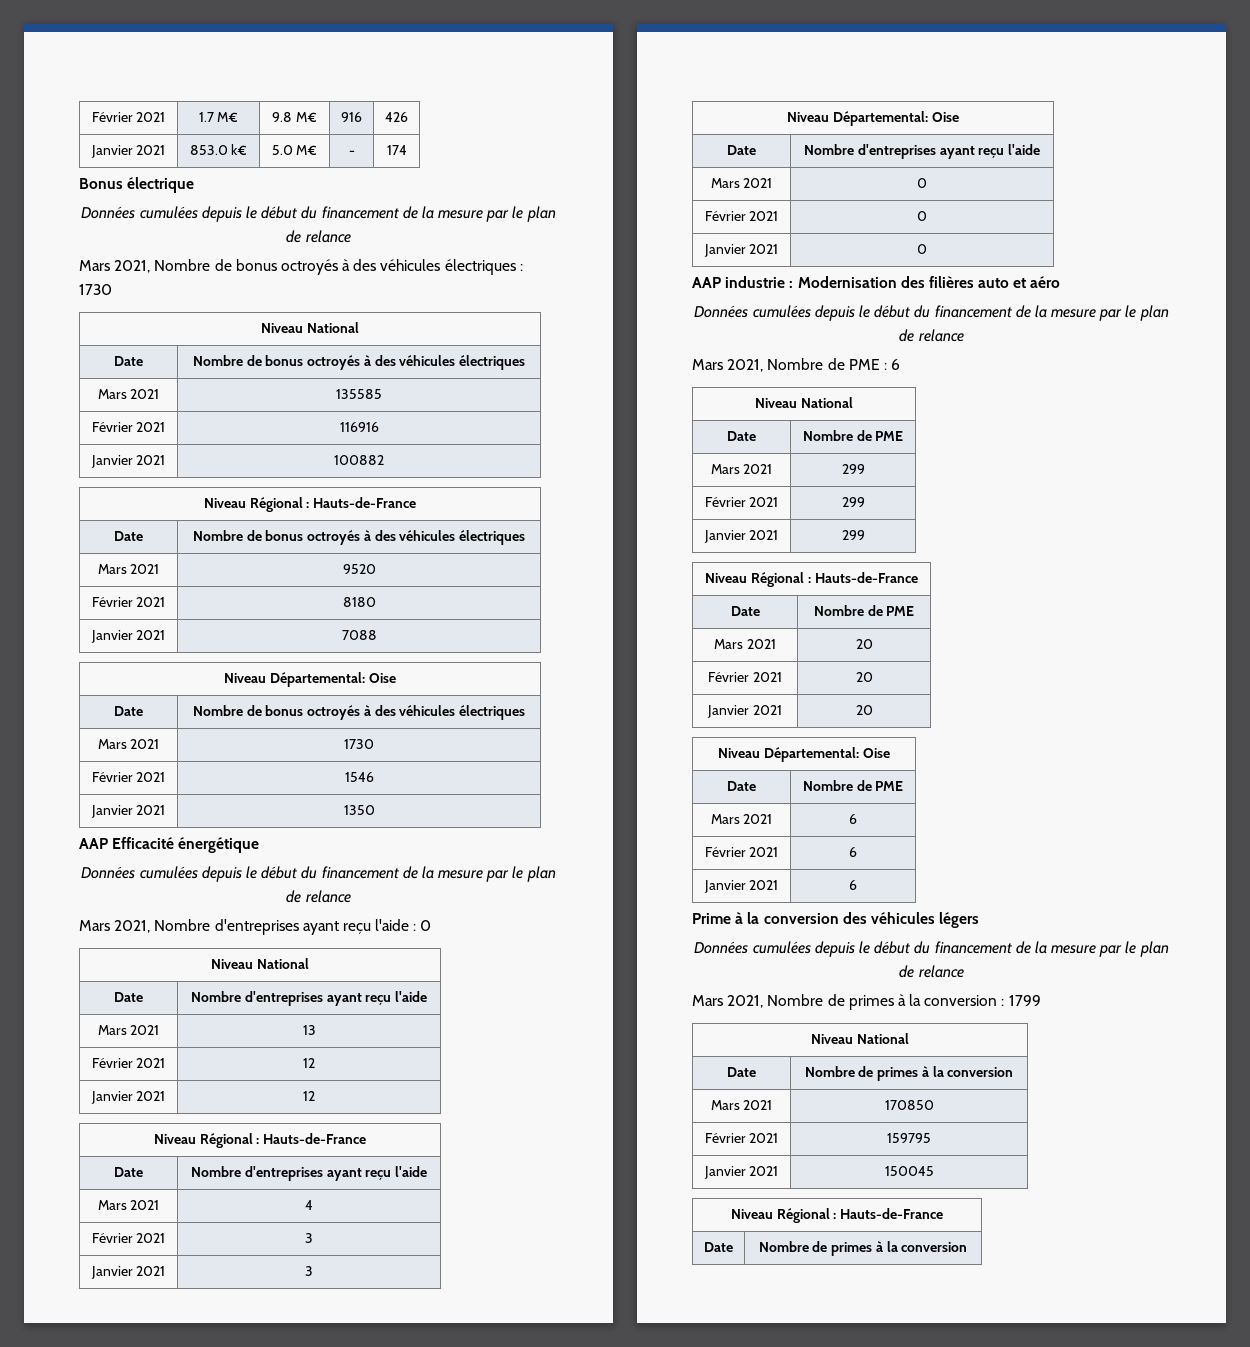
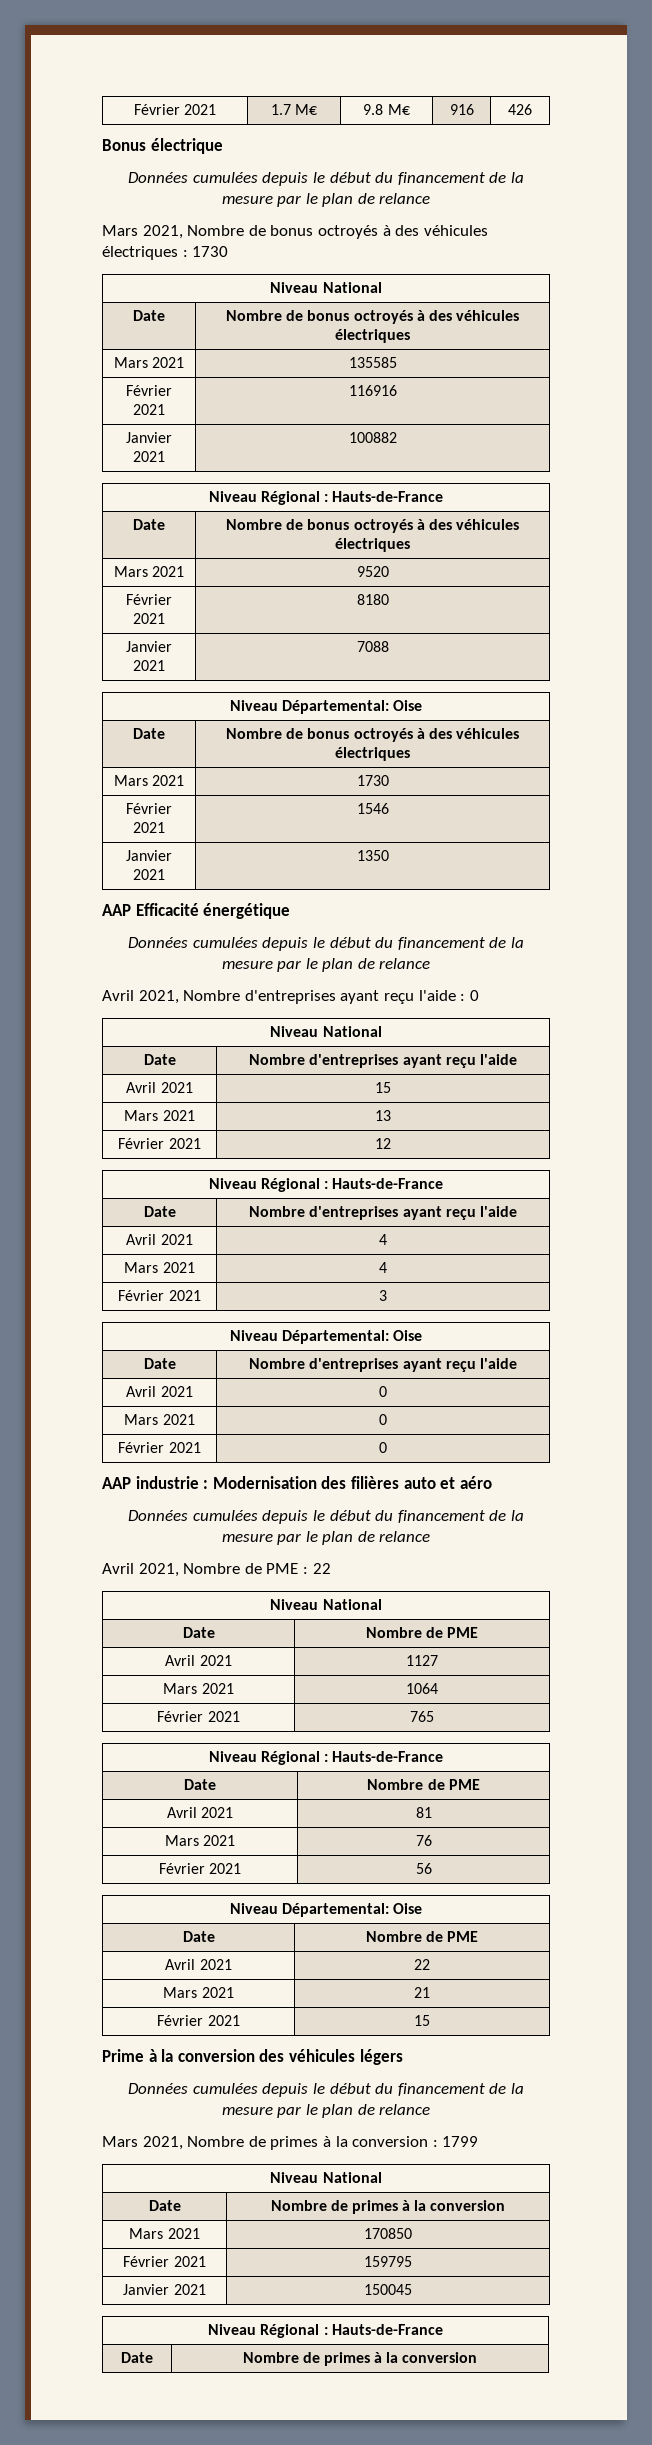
[90,145,166,158] [189,144,248,155] [271,145,318,155] [348,150,355,155] [386,145,407,155] // Janvier 2021 | 853.0 k€ | 5.0 M€ | - | 174 -> (532, 109) none
[79,920,110,931] Mars -> [102,990,134,1001] Avril
(428, 996) none -> [126,1082,193,1093] [375,1082,391,1093] // Avril 2021 | 15
[90,1091,166,1104] [303,1091,315,1101] // Janvier 2021 | 12 -> (391, 1143) none
(428, 1171) none -> [126,1234,193,1245] [379,1234,387,1245] // Avril 2021 | 4
[90,1266,166,1279] [305,1266,313,1276] // Janvier 2021 | 3 -> (387, 1295) none
(1041, 149) none -> [126,1386,193,1397] [379,1386,387,1397] // Avril 2021 | 0
[703,244,779,257] [917,244,927,254] // Janvier 2021 | 0 -> (387, 1447) none
[692,359,723,370] Mars -> [102,1563,134,1574] Avril
[891,359,901,370] 6 -> [312,1563,331,1574] 22
[710,464,773,474] [841,464,865,474] [704,497,779,507] [841,497,865,507] [703,530,779,543] [841,530,865,540] // Mars 2021 | 299 // Février 2021 | 299 // Janvier 2021 | 299 -> [165,1655,232,1666] [406,1655,438,1666] [163,1683,234,1694] [406,1683,438,1694] [157,1711,240,1722] [410,1711,434,1722] // Avril 2021 | 1127 // Mars 2021 | 1064 // Février 2021 | 765
[714,639,776,649] [855,639,873,649] [708,672,782,682] [855,672,873,682] [707,705,782,718] [855,705,873,715] // Mars 2021 | 20 // Février 2021 | 20 // Janvier 2021 | 20 -> [166,1807,234,1818] [415,1807,432,1818] [164,1835,236,1846] [415,1835,432,1846] [158,1863,242,1874] [415,1863,432,1874] // Avril 2021 | 81 // Mars 2021 | 76 // Février 2021 | 56
[710,814,773,824] [849,814,857,824] [704,847,779,857] [849,847,857,857] [703,880,779,893] [849,880,857,890] // Mars 2021 | 6 // Février 2021 | 6 // Janvier 2021 | 6 -> [165,1959,232,1970] [414,1959,430,1970] [163,1987,234,1998] [414,1987,430,1998] [157,2015,240,2026] [414,2015,430,2026] // Avril 2021 | 22 // Mars 2021 | 21 // Février 2021 | 15

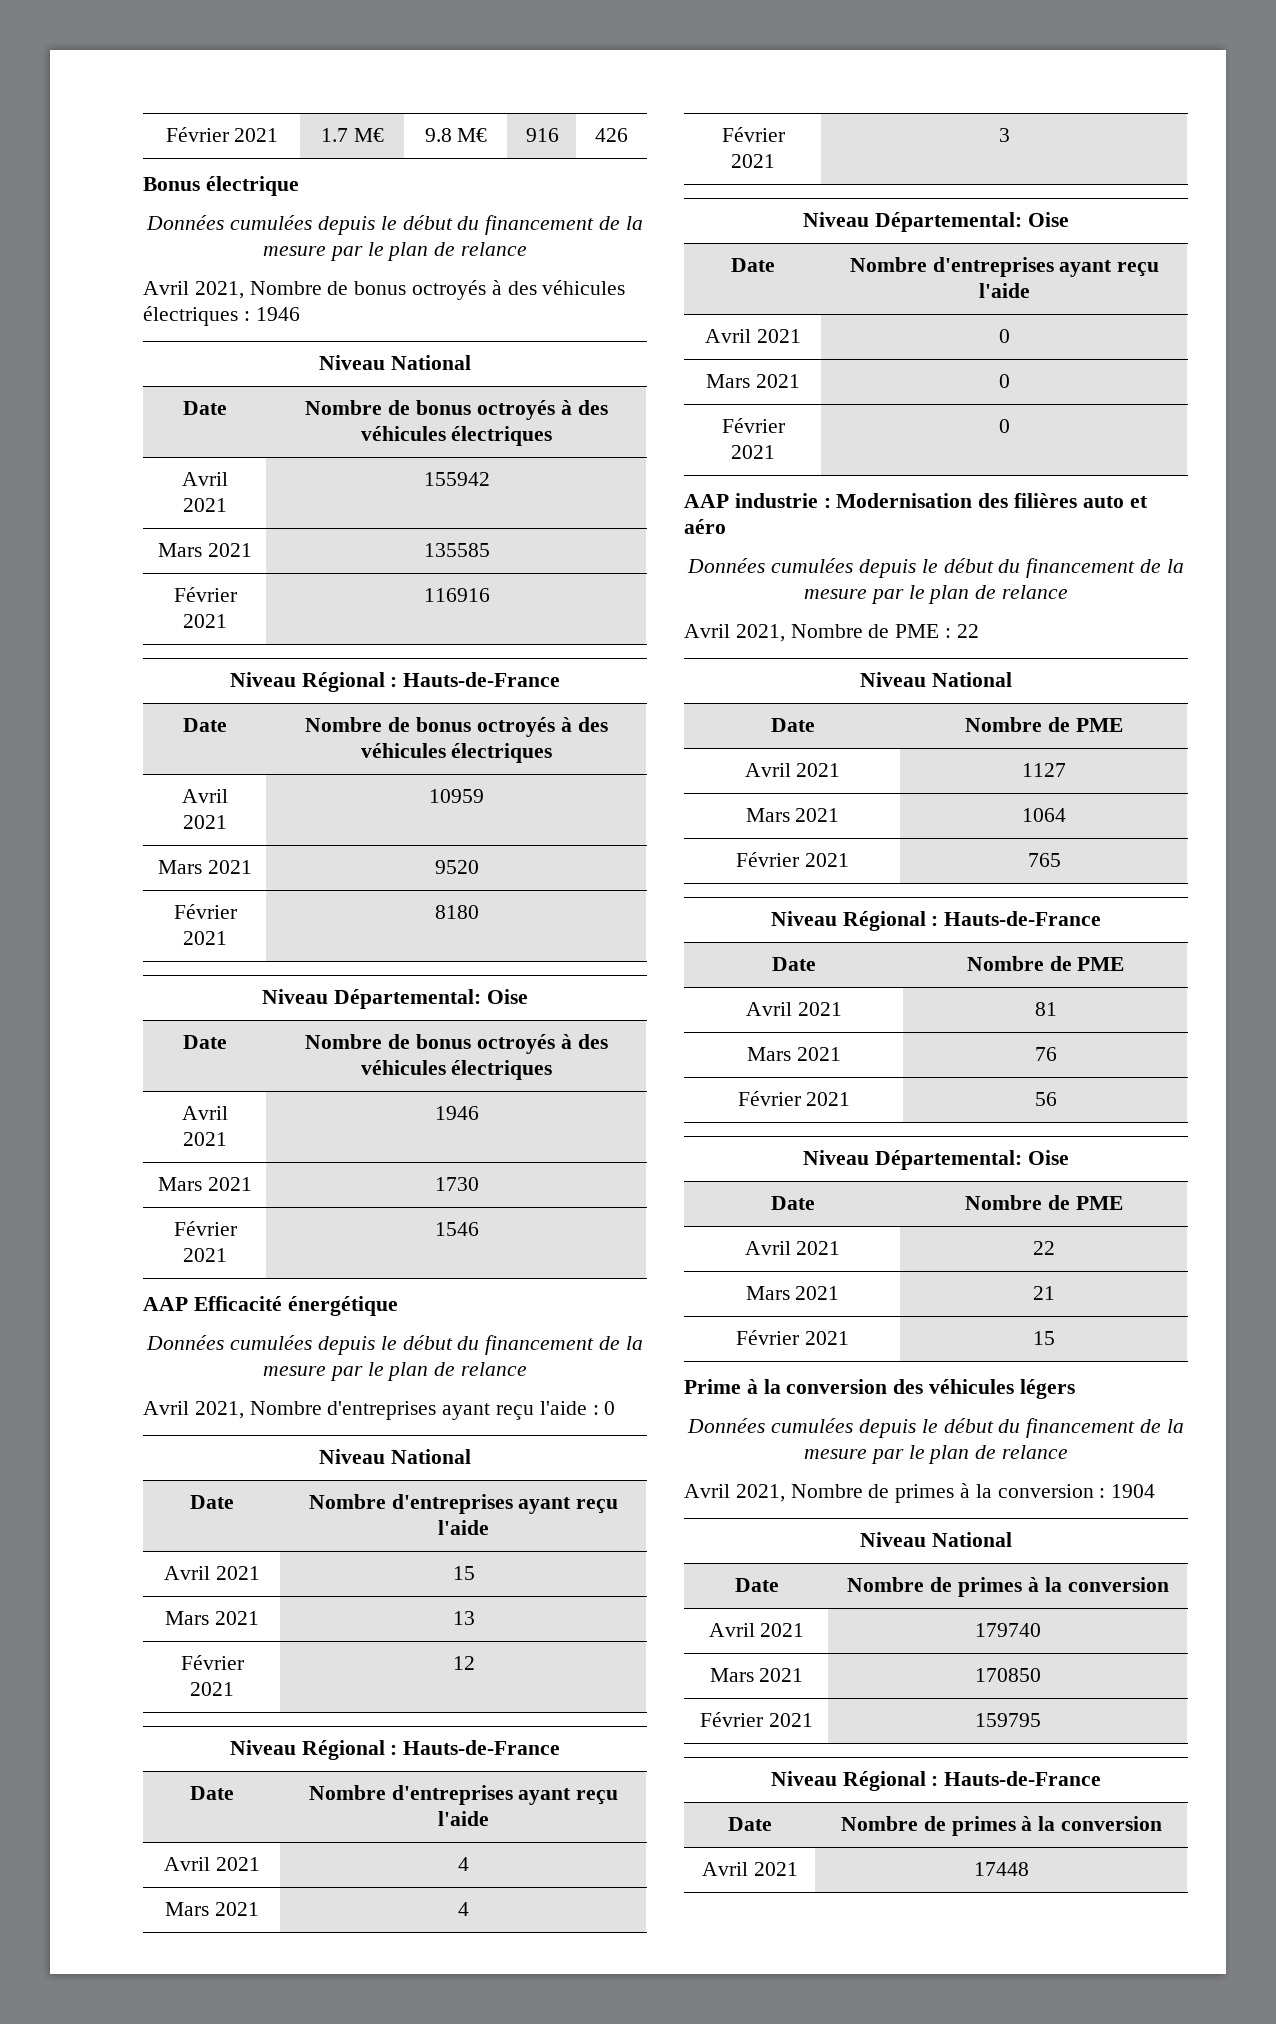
[102,225,138,236] Mars -> [143,281,189,295] Avril
[192,246,229,257] 1730 -> [255,307,300,321] 1946
(410, 336) none -> [182,472,228,486] [183,498,227,512] [423,472,490,486] // Avril 2021 | 155942
[126,432,172,443] [133,451,165,462] [348,432,397,443] // Janvier 2021 | 100882 -> (490, 595) none
(410, 545) none -> [182,789,228,803] [183,815,227,829] [429,789,484,803] // Avril 2021 | 10959
[126,641,172,652] [133,660,165,671] [356,641,389,652] // Janvier 2021 | 7088 -> (479, 912) none
(410, 754) none -> [182,1106,228,1120] [183,1132,227,1146] [434,1106,479,1120] // Avril 2021 | 1946
[126,850,172,861] [133,869,165,880] [356,850,389,861] // Janvier 2021 | 1350 -> (479, 1229) none
[102,2136,138,2147] Mars -> [684,1484,730,1498] Avril
[442,2136,479,2147] 1799 -> [1111,1484,1156,1498] 1904
(506, 2205) none -> [708,1623,805,1637] [975,1623,1041,1637] // Avril 2021 | 179740
[123,2284,206,2295] [364,2284,412,2295] // Janvier 2021 | 150045 -> (1041, 1720) none
(478, 2357) none -> [702,1862,798,1876] [974,1862,1029,1876] // Avril 2021 | 17448

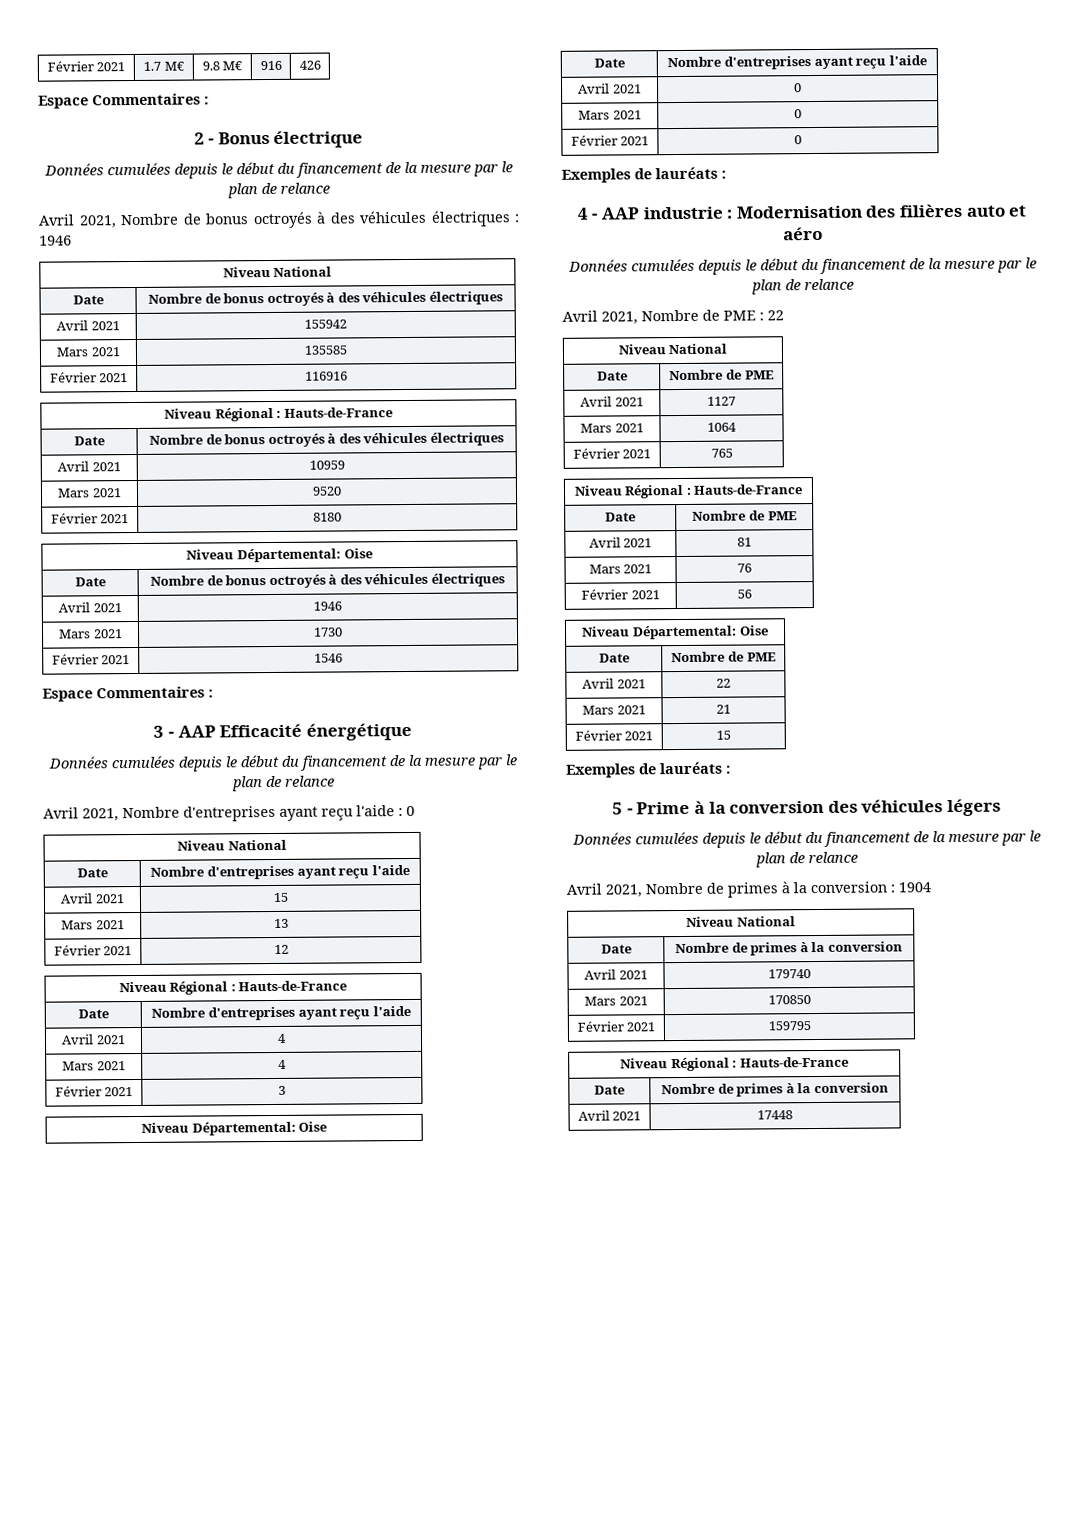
(628, 135) none -> [38,93,209,109] [193,132,215,145] Espace Commentaires : // 2 -
(479, 1229) none -> [42,686,213,702] [153,725,174,738] Espace Commentaires : // 3 -
(1010, 426) none -> [561,166,726,183] [576,207,598,220] Exemples de lauréats : // 4 -
(1055, 1338) none -> [565,761,731,778] [612,802,633,815] Exemples de lauréats : // 5 -

